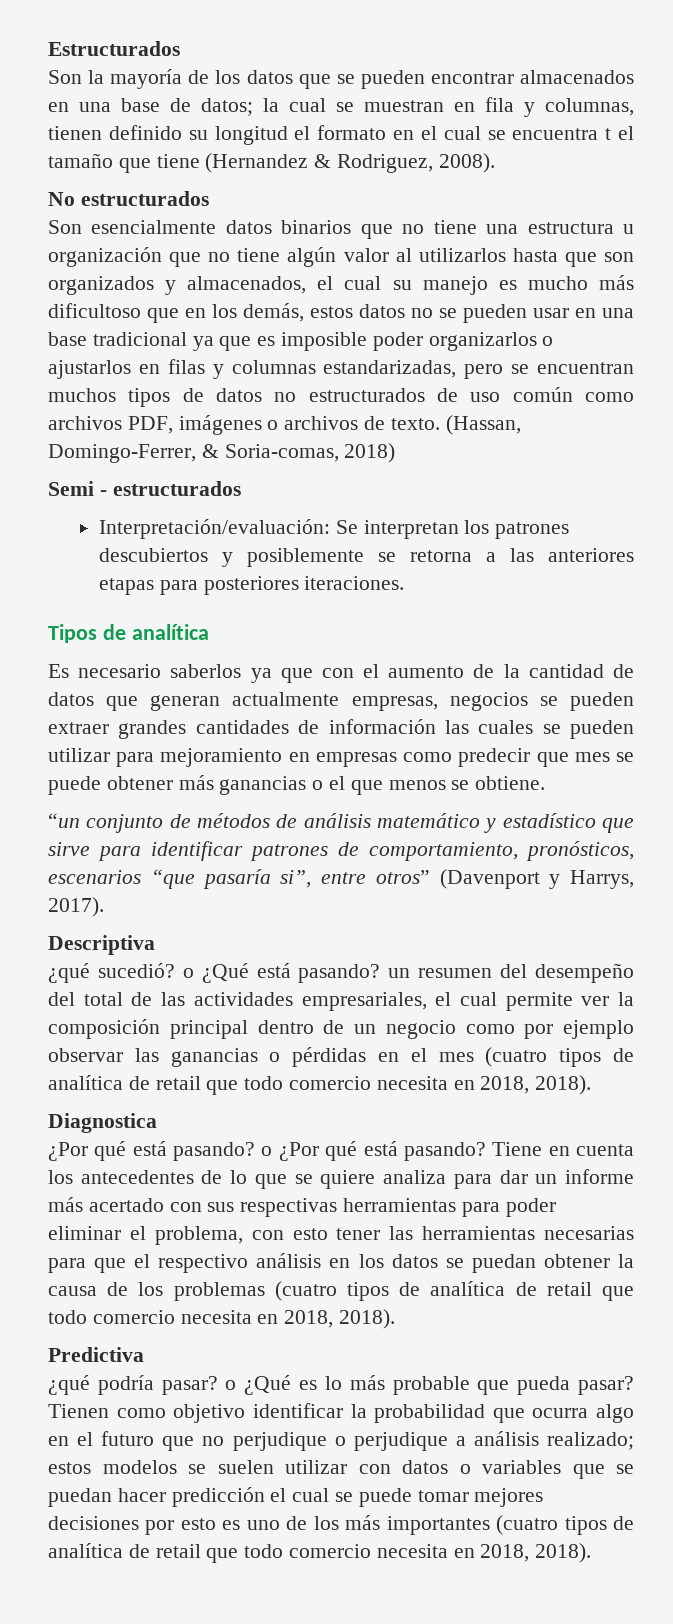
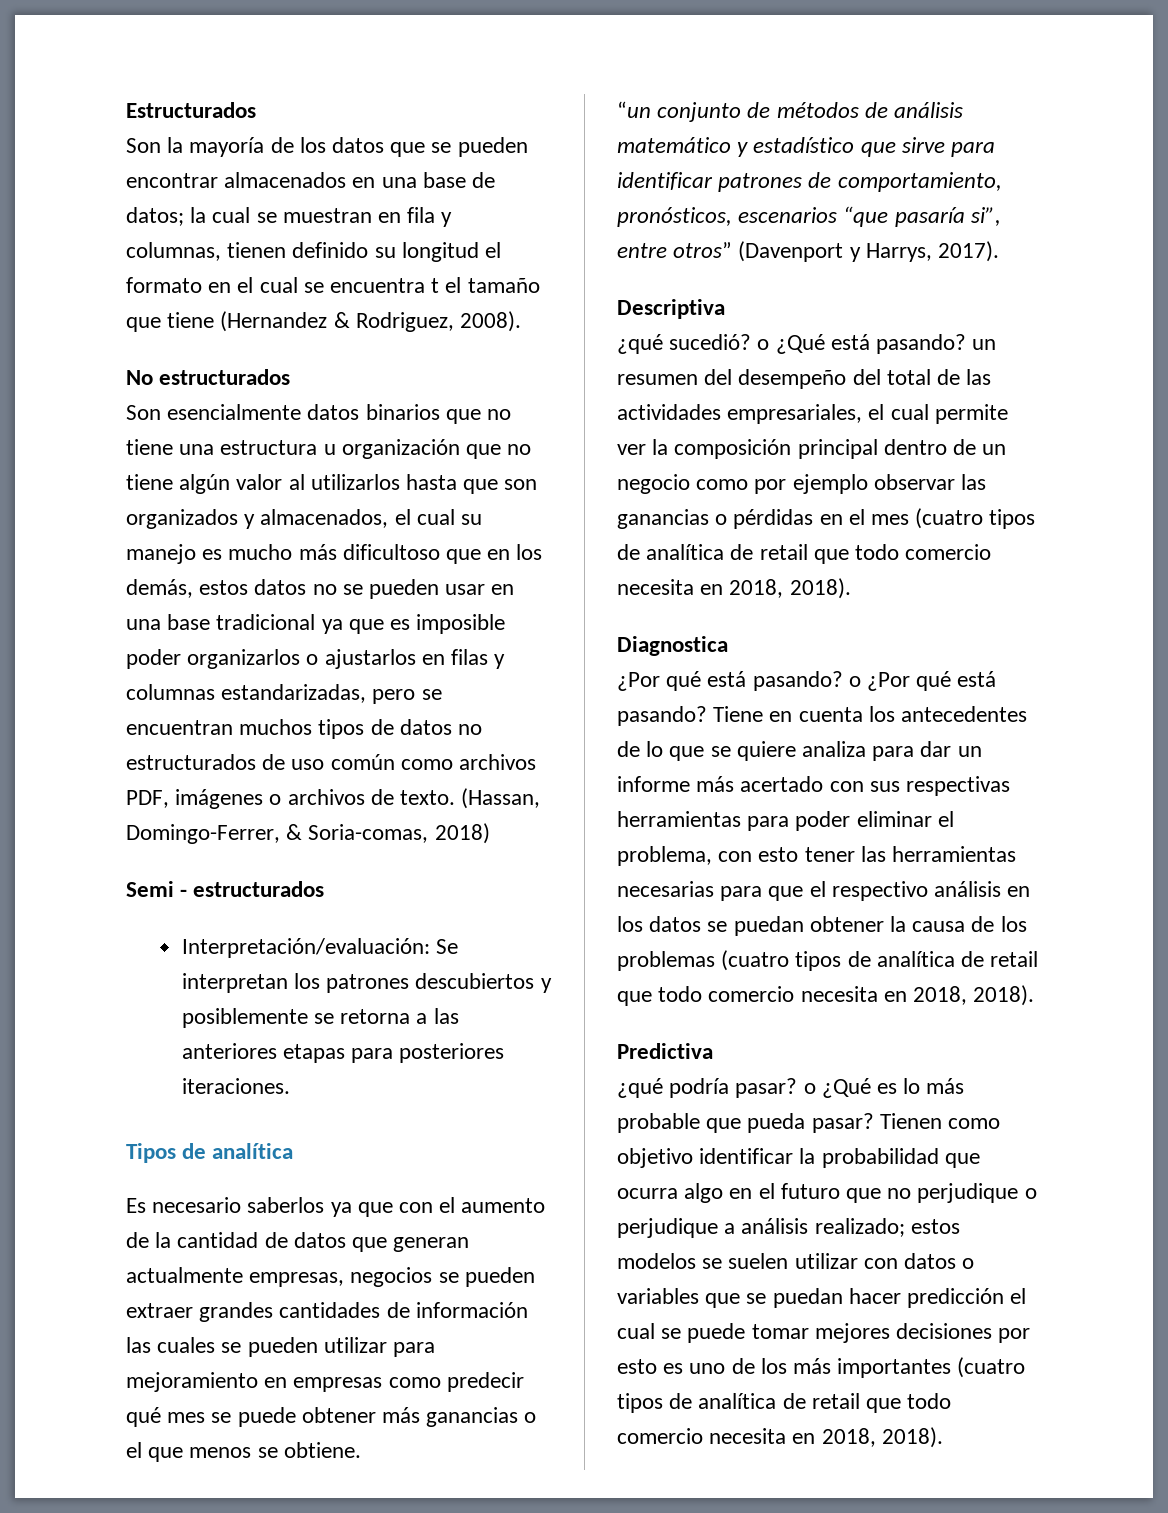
[536,752,569,767] que -> [126,1407,161,1427] qué

